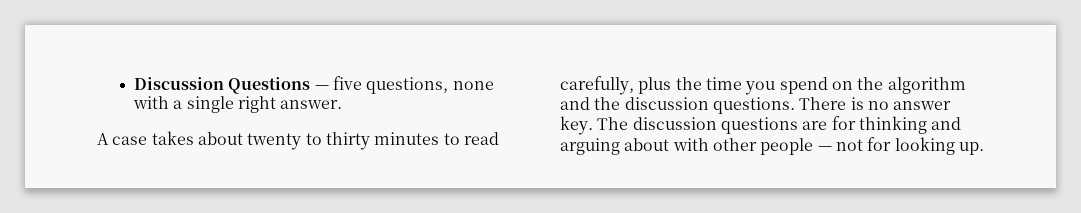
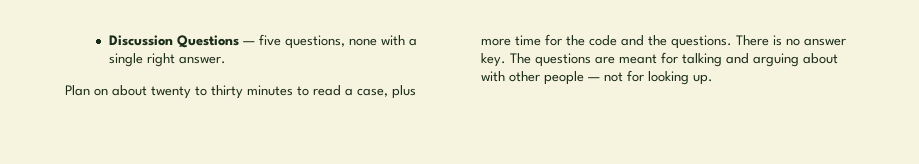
[97,131,194,145] A case takes -> [65,85,108,96] Plan on
[560,76,966,95] carefully, plus the time you spend on the algorithm -> [345,85,416,99] [481,34,617,46] a case, plus more time for the code
[624,97,709,110] discussion -> (667, 40) none
[632,117,717,130] discussion -> (531, 58) none
[831,116,927,134] for thinking -> [619,52,722,67] meant for talking

